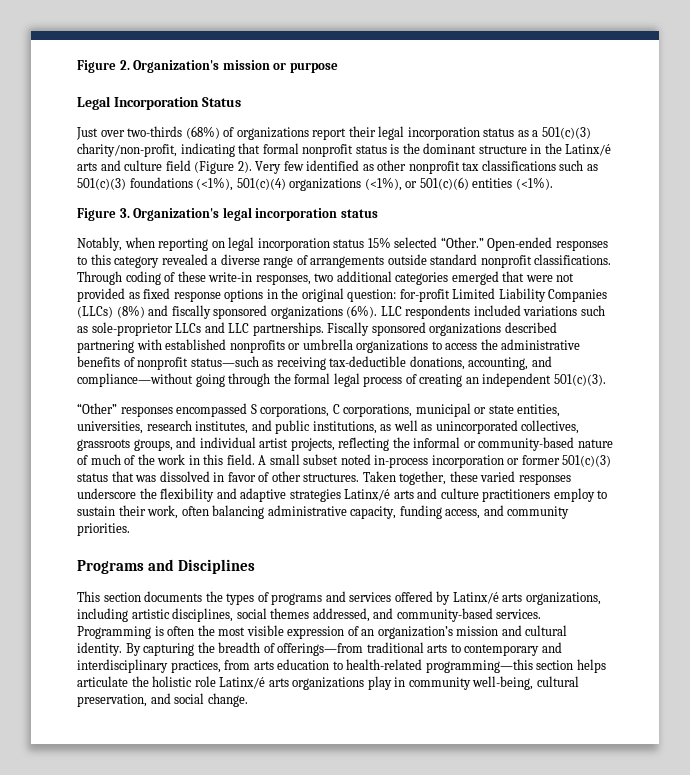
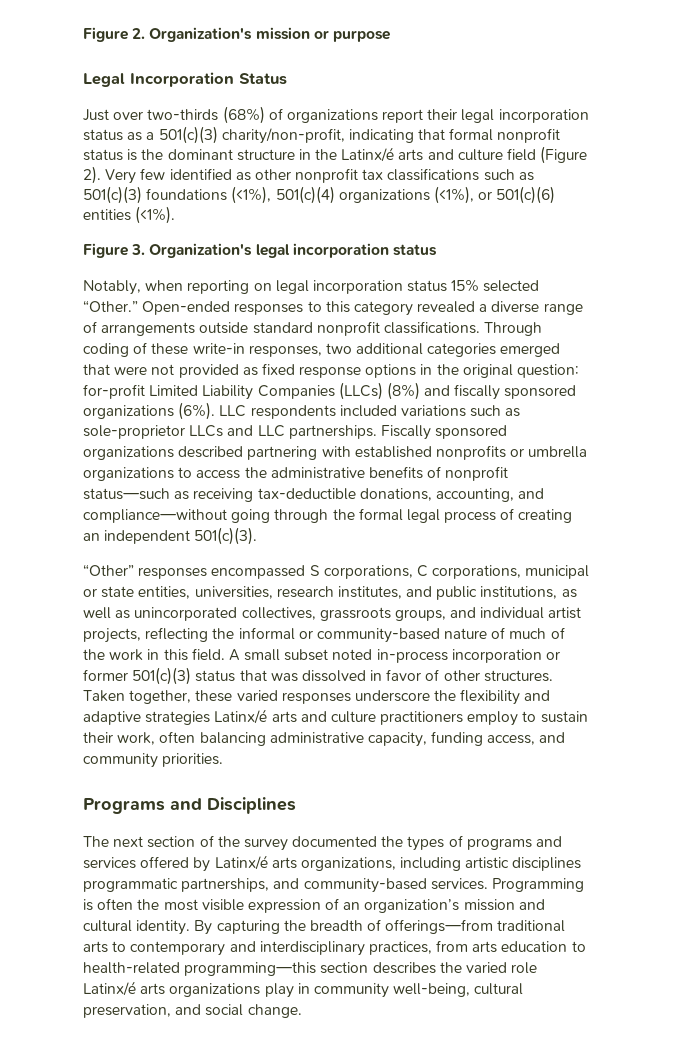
[77,591,203,602] This section documents -> [83,835,378,851] The next section of the survey documented
[172,608,370,622] disciplines, social themes addressed, -> [512,857,582,871] [83,878,270,892] disciplines programmatic partnerships,
[576,659,606,673] [77,676,193,687] helps articulate the holistic -> [372,962,507,974] describes the varied

